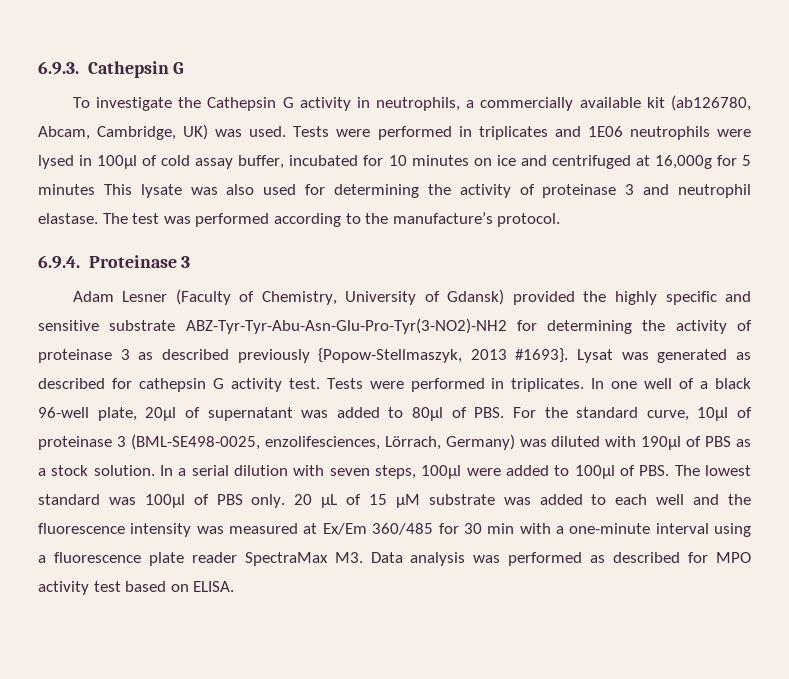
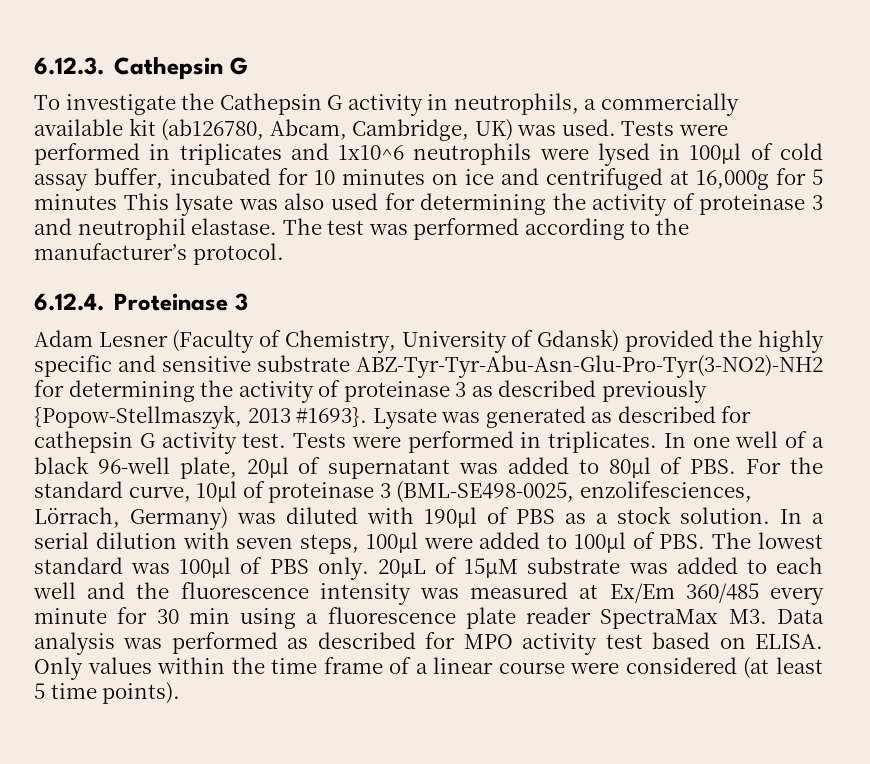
[38,61,79,75] 6.9.3. -> [34,57,104,75] 6.12.3.
[587,126,623,137] 1E06 -> [338,145,405,160] 1x10^6
[392,212,493,224] manufacture’s -> [34,243,187,260] manufacturer’s
[38,255,80,269] 6.9.4. -> [34,293,104,311] 6.12.4.
[577,349,614,363] Lysat -> [372,408,437,429] Lysate
[294,494,420,508] 20 µL of 15 µM -> [377,557,519,578] 20µL of 15µM
(434, 529) none -> [770,587,825,605] [34,608,107,624] every minute
[519,523,709,534] with a one-minute interval -> (230, 616) none
(235, 586) none -> [34,657,824,680] [34,682,181,704] Only values within the time frame of a linear course were considered (at least 5 time points).

